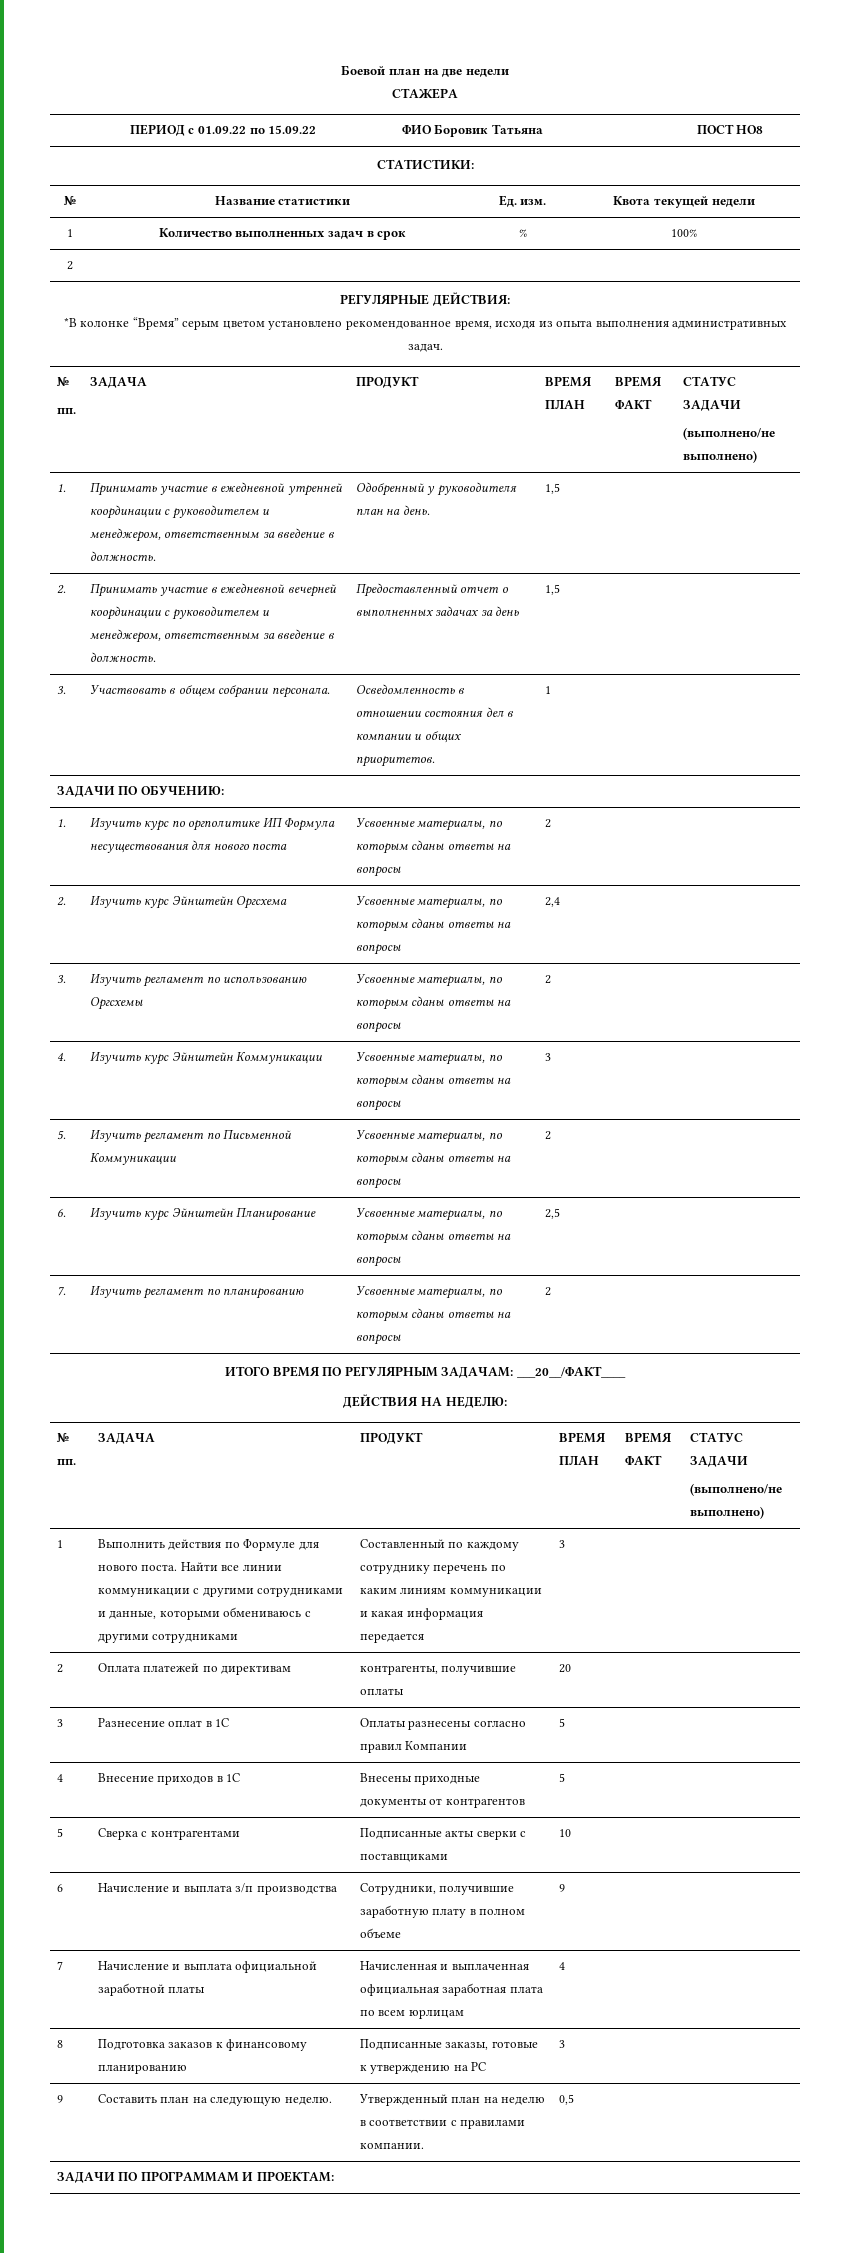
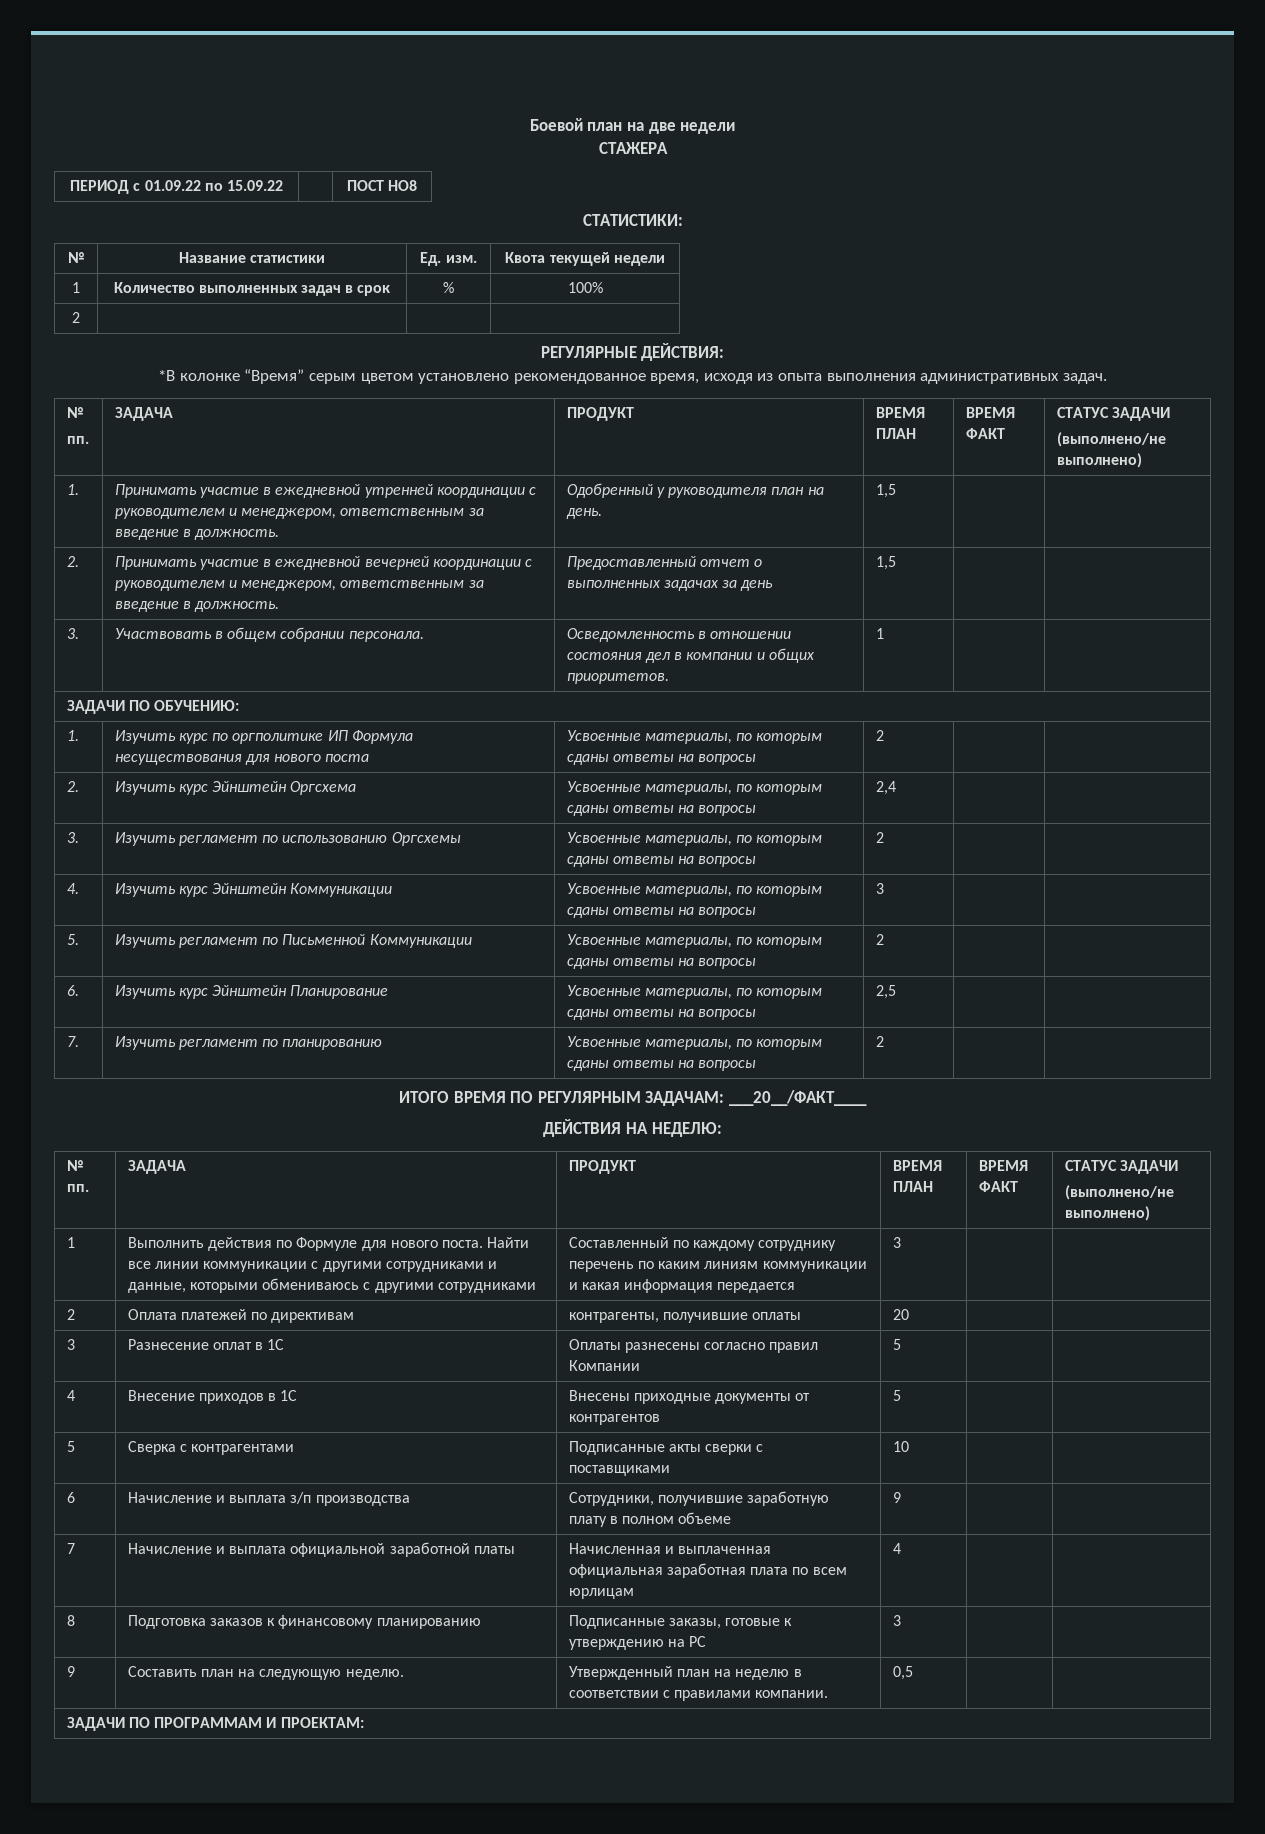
[401,124,543,137] ФИО Боровик Татьяна -> (283, 185) none

